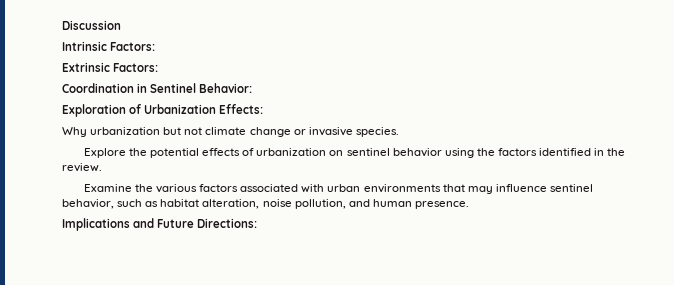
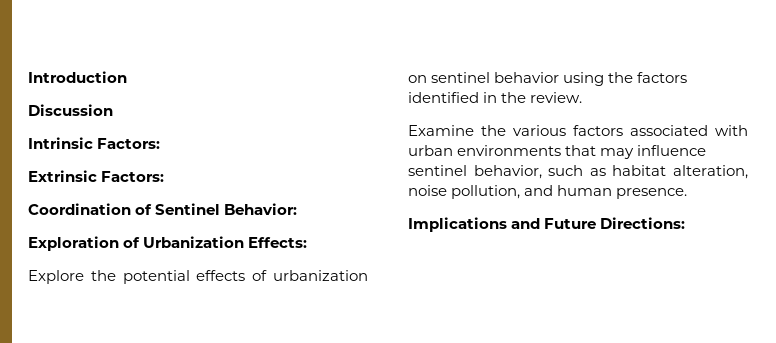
(62, 25) none -> [28,71,127,83] Introduction //
[137,83,148,93] in -> [135,204,153,215] of
[62,127,399,137] // Why urbanization but not climate change or invasive species. -> (308, 242) none

